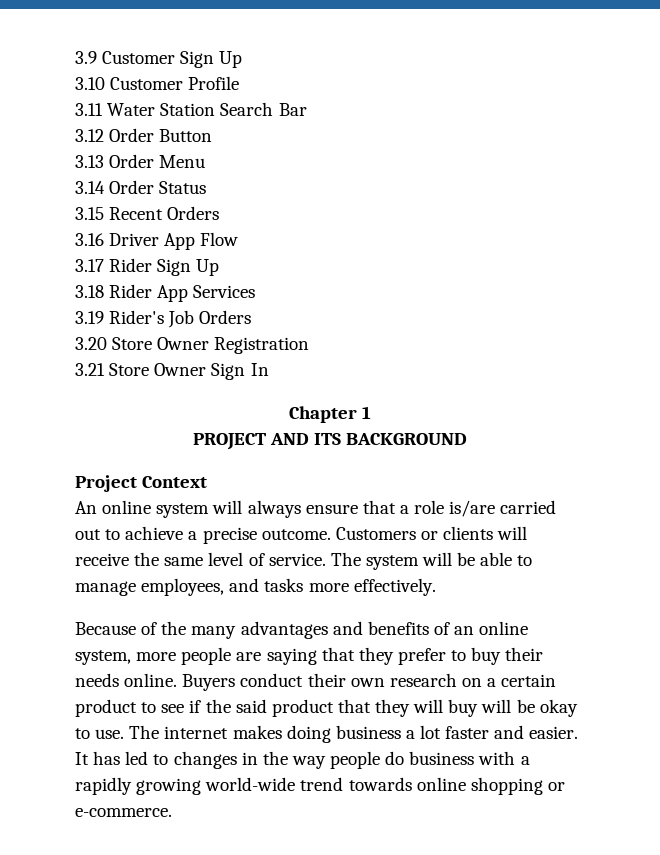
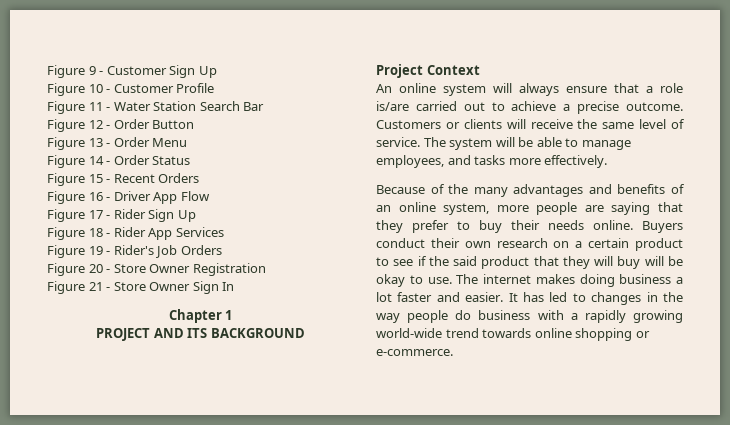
[75,51,97,64] 3.9 -> [47,65,104,78] Figure 9 -
[75,77,105,90] 3.10 -> [47,83,111,96] Figure 10 -
[75,103,103,116] 3.11 -> [47,101,111,114] Figure 11 -
[75,129,104,142] 3.12 -> [47,119,111,132] Figure 12 -
[75,155,104,168] 3.13 -> [47,137,111,150] Figure 13 -
[75,181,105,194] 3.14 -> [47,155,111,168] Figure 14 -
[75,207,104,220] 3.15 -> [47,173,111,186] Figure 15 -
[75,233,104,246] 3.16 -> [47,191,111,204] Figure 16 -
[75,259,104,272] 3.17 -> [47,209,111,222] Figure 17 -
[75,285,104,298] 3.18 -> [47,227,111,240] Figure 18 -
[75,311,104,324] 3.19 -> [47,245,111,258] Figure 19 -
[75,337,107,350] 3.20 -> [47,263,111,276] Figure 20 -
[75,363,105,376] 3.21 -> [47,281,111,294] Figure 21 -

